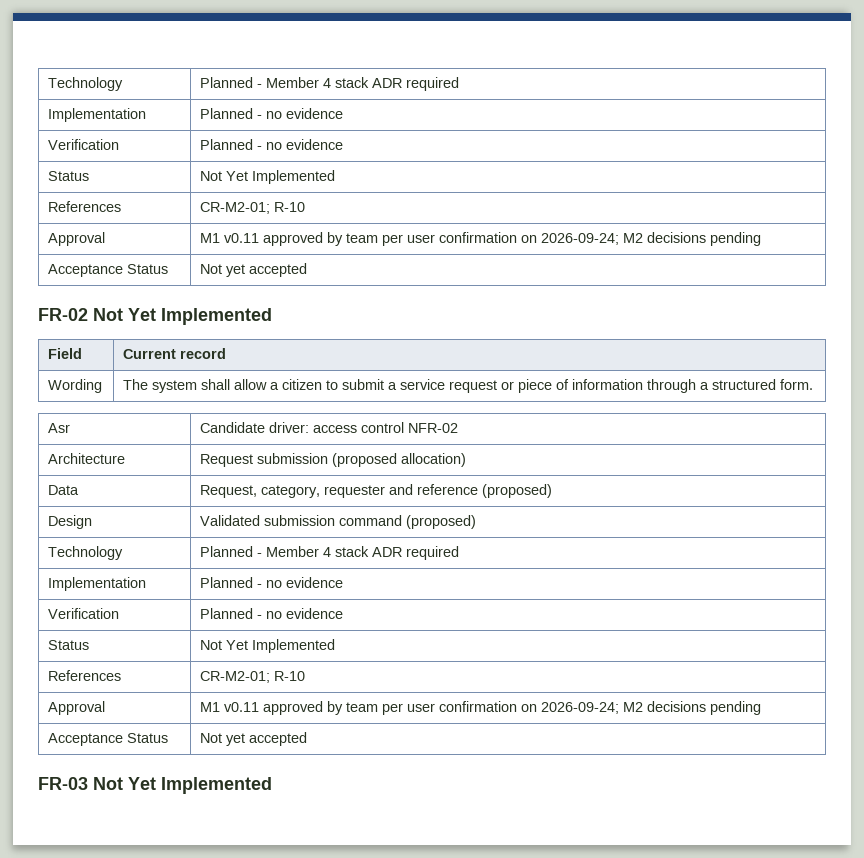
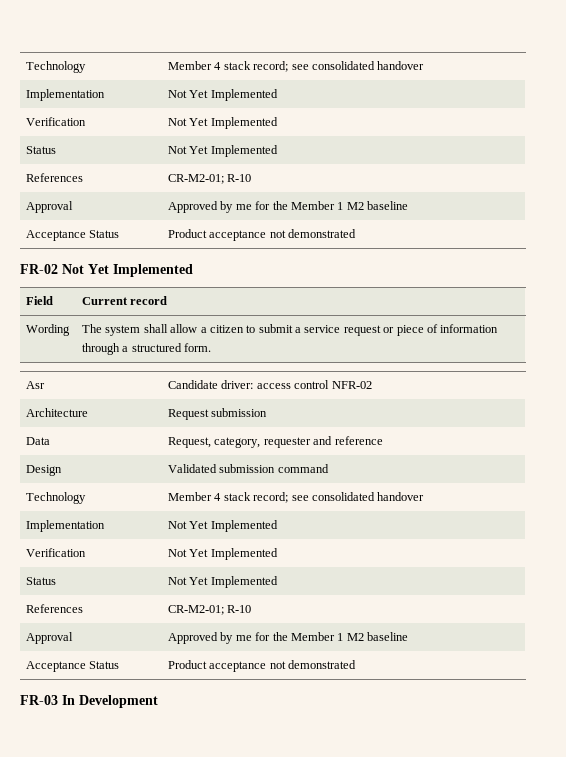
[48,77,124,91] [200,77,460,91] [48,108,147,122] [200,108,344,119] [48,139,120,150] [200,139,344,150] [48,171,90,181] [200,170,336,184] [48,201,122,212] [200,202,306,214] [48,232,106,246] [200,232,762,246] [48,264,169,277] [200,263,308,277] Technology | Planned - Member 4 stack ADR required // Implementation | Planned - no evidence // Verification | Planned - no evidence // Status | Not Yet Implemented // References | CR-M2-01; R-10 // Approval | M1 v0.11 approved by team per user confirmation on 2026-09-24; M2 decisions pending // Acceptance Status | Not yet accepted -> [26,61,87,73] [168,61,425,72] [26,89,106,101] [168,89,278,101] [26,117,87,126] [168,117,278,129] [26,146,57,154] [168,145,278,157] [26,173,84,182] [168,174,252,184] [26,201,74,213] [168,201,409,213] [26,230,120,241] [168,229,357,241] Technology | Member 4 stack record; see consolidated handover // Implementation | Not Yet Implemented // Verification | Not Yet Implemented // Status | Not Yet Implemented // References | CR-M2-01; R-10 // Approval | Approved by me for the Member 1 M2 baseline // Acceptance Status | Product acceptance not demonstrated
[332,453,467,467] (proposed allocation) -> (268, 412) none
[482,484,553,498] (proposed) -> (383, 440) none
[406,515,477,529] [48,546,124,560] [200,546,460,560] [48,577,147,591] [200,577,344,588] [48,608,120,619] [200,608,344,619] [48,640,90,650] [200,639,336,653] [48,670,122,681] [200,671,306,683] [48,701,106,715] [200,701,762,715] [48,733,169,746] [200,732,308,746] [38,777,272,794] (proposed) // Technology | Planned - Member 4 stack ADR required // Implementation | Planned - no evidence // Verification | Planned - no evidence // Status | Not Yet Implemented // References | CR-M2-01; R-10 // Approval | M1 v0.11 approved by team per user confirmation on 2026-09-24; M2 decisions pending // Acceptance Status | Not yet accepted // FR-03 Not Yet Implemented -> [26,492,87,504] [168,492,425,503] [26,520,106,532] [168,520,278,532] [26,548,87,557] [168,548,278,560] [26,577,57,585] [168,576,278,588] [26,604,84,613] [168,605,252,615] [26,632,74,644] [168,632,409,644] [26,661,120,672] [168,660,357,672] [20,695,158,708] // Technology | Member 4 stack record; see consolidated handover // Implementation | Not Yet Implemented // Verification | Not Yet Implemented // Status | Not Yet Implemented // References | CR-M2-01; R-10 // Approval | Approved by me for the Member 1 M2 baseline // Acceptance Status | Product acceptance not demonstrated // FR-03 In Development

